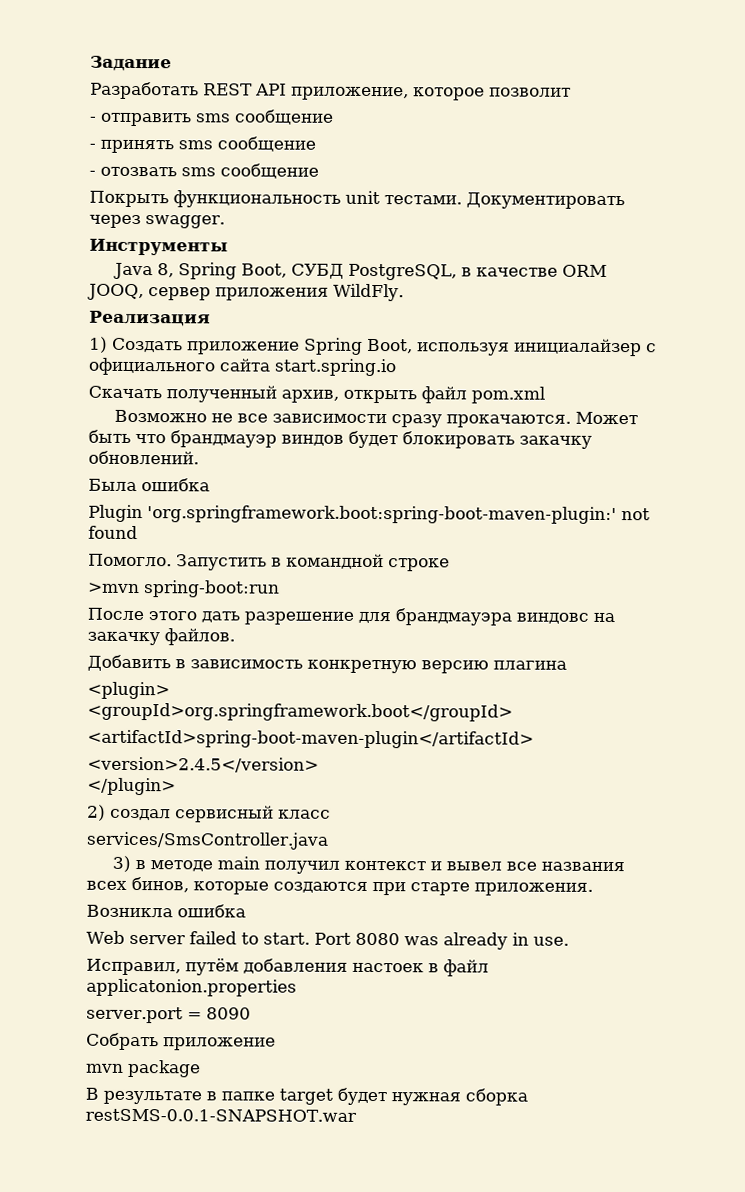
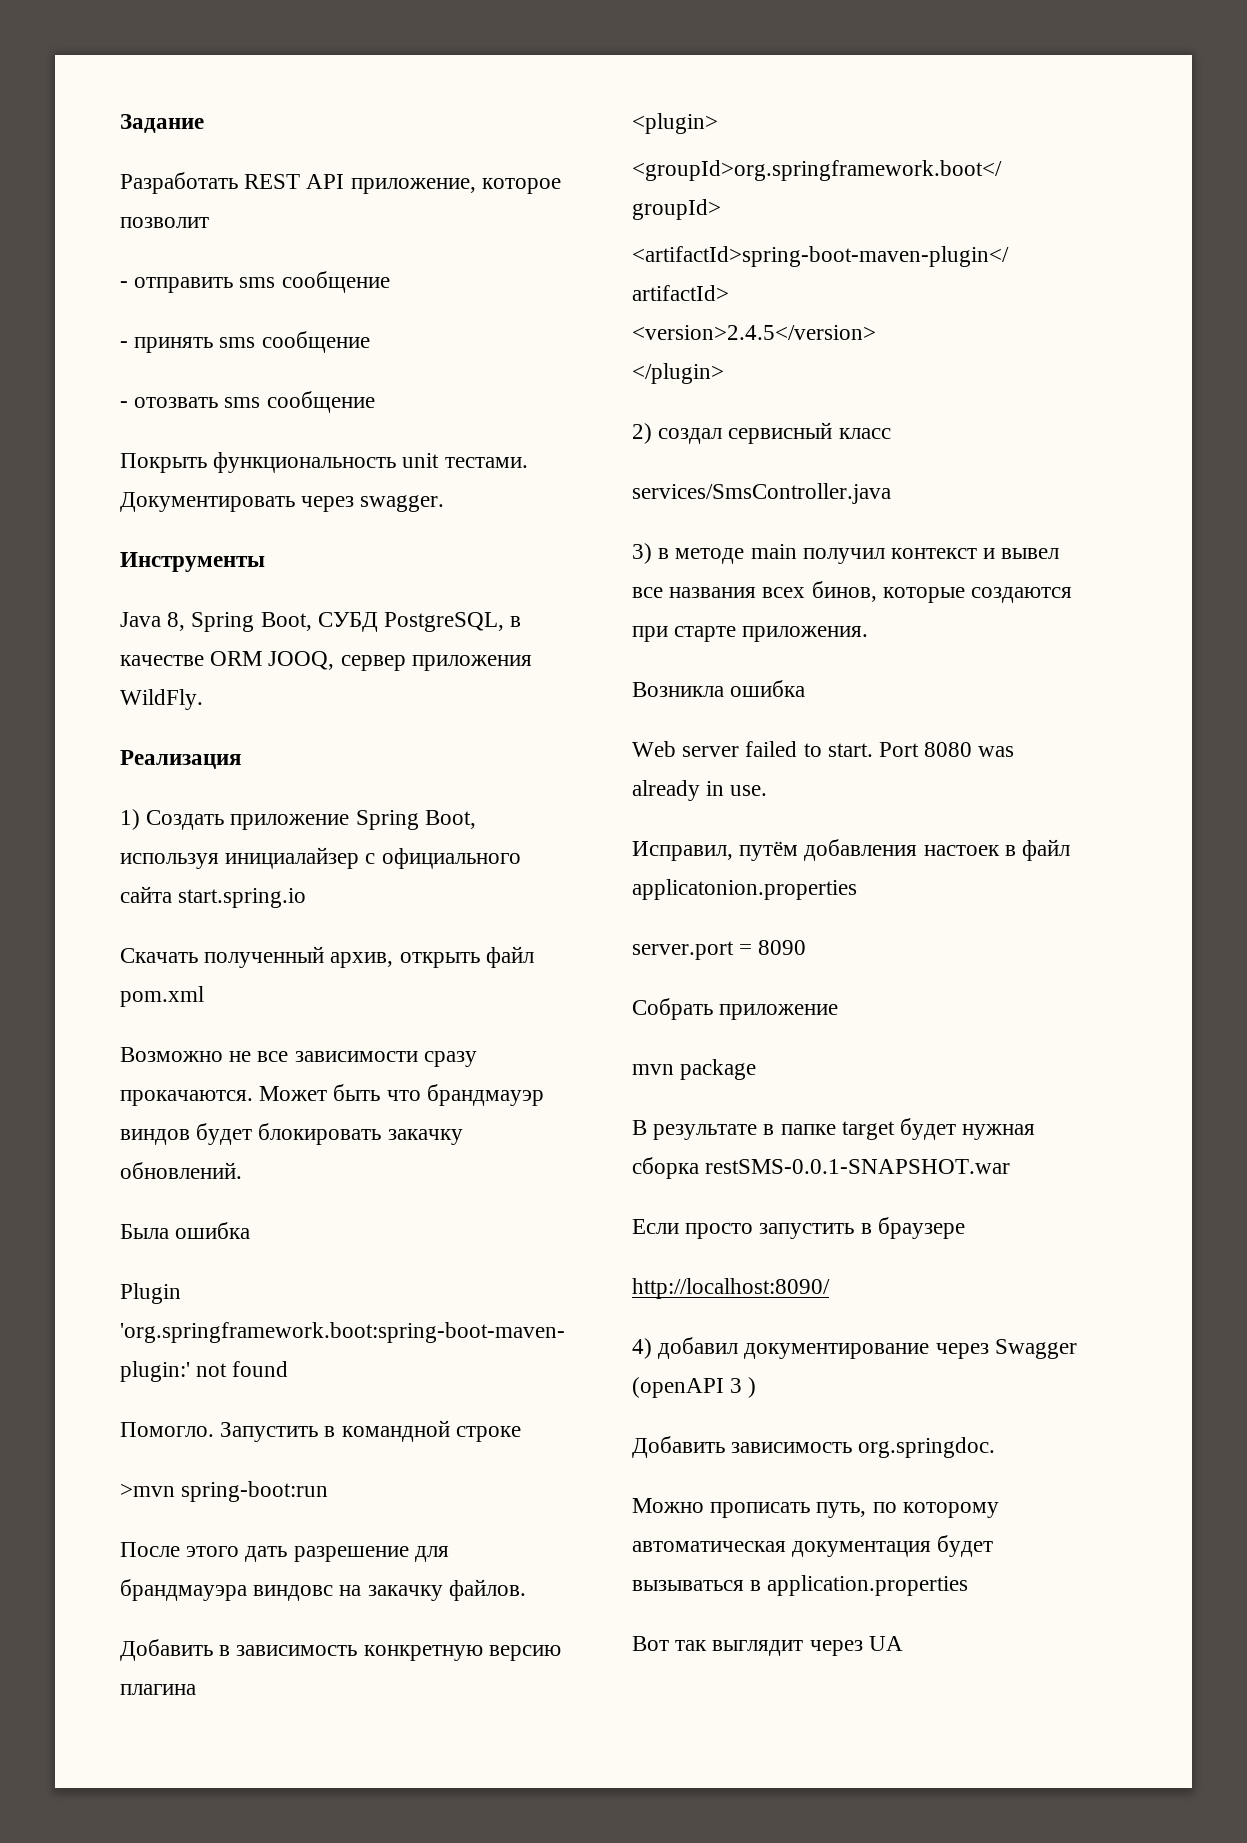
(357, 1115) none -> [632,1217,965,1239] [632,1278,830,1299] [632,1337,1077,1359] [632,1377,757,1398] [632,1436,996,1458] [632,1498,999,1518] [632,1535,994,1557] [632,1575,969,1596] [632,1636,903,1656] // Если просто запустить в браузере // http://localhost:8090/ // 4) добавил документирование через Swagger (openAPI 3 ) // Добавить зависимость org.springdoc. // Можно прописать путь, по которому автоматическая документация будет вызываться в application.properties // Вот так выглядит через UA

